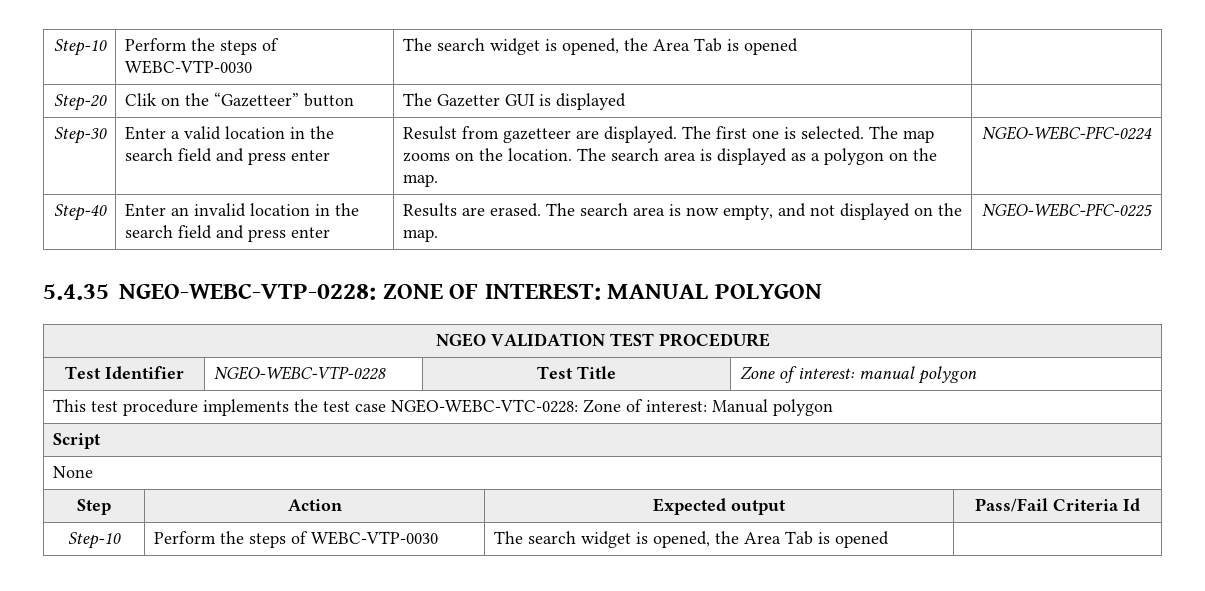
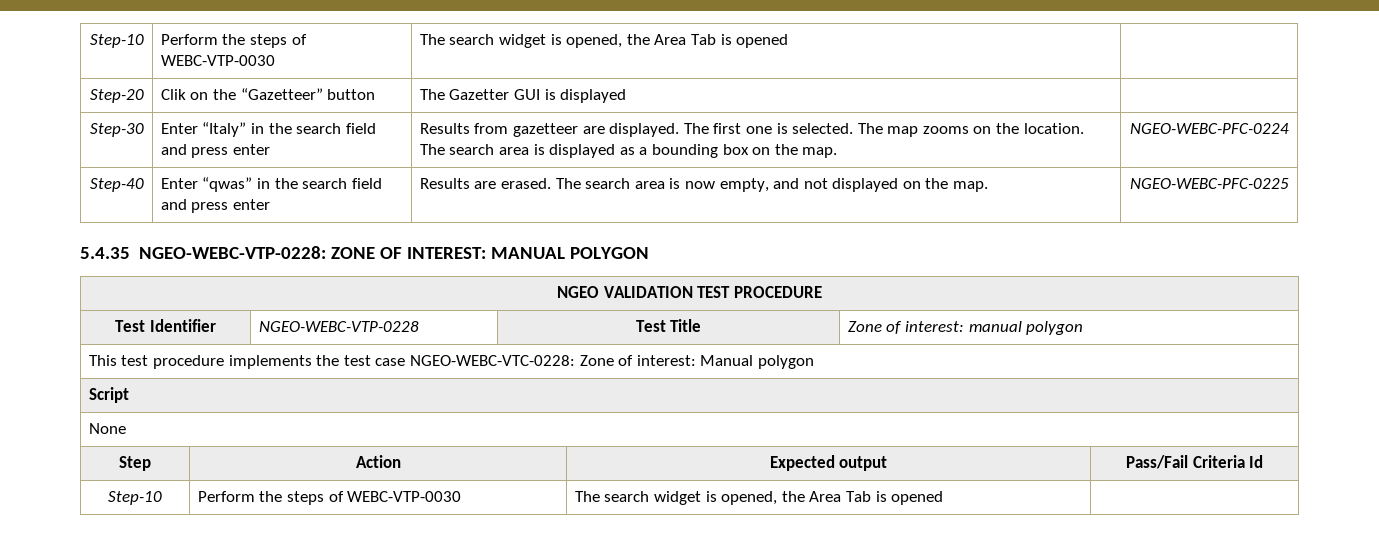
[170,126,334,140] [124,148,330,165] [402,126,457,140] a valid location in the search field and press enter | Resulst -> [202,122,376,137] [160,144,270,158] [419,123,470,134] “Italy” in the search field and press enter | Results
[823,148,884,165] polygon -> [651,144,749,158] bounding box
[170,203,310,217] an invalid location -> [202,177,253,192] “qwas”

